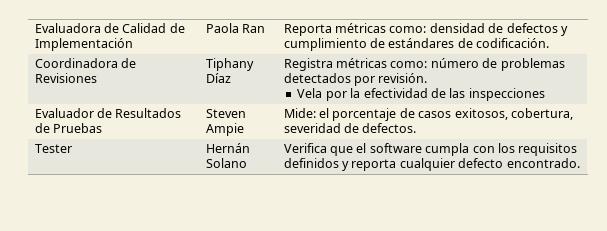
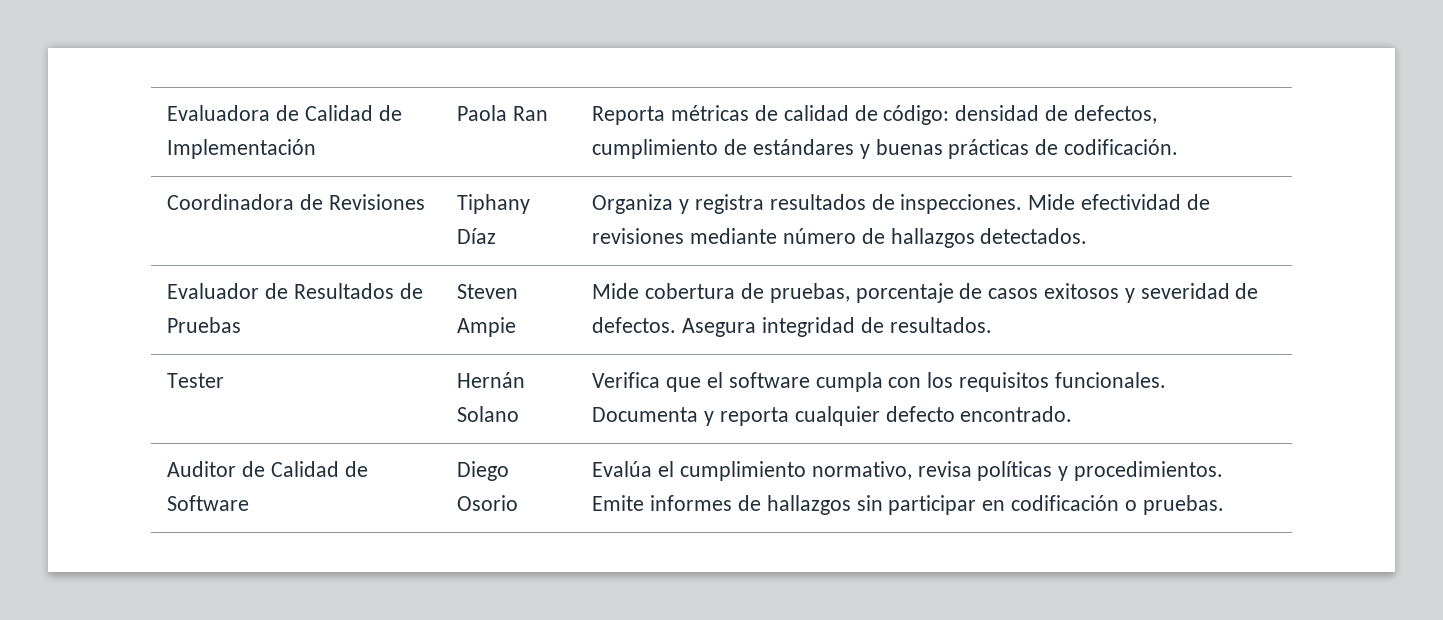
[389,23,568,36] [283,38,455,51] como: densidad de defectos y cumplimiento de estándares -> [754,105,1157,125] [592,139,1030,159] de calidad de código: densidad de defectos, cumplimiento de estándares y buenas prácticas
[283,58,565,71] [283,73,428,86] [297,88,545,101] Registra métricas como: número de problemas detectados por revisión. // Vela por la efectividad de las inspecciones -> [592,194,1210,214] [592,228,1088,248] Organiza y registra resultados de inspecciones. Mide efectividad de revisiones mediante número de hallazgos detectados.
[283,108,330,118] Mide: el -> [592,283,850,303] Mide cobertura de pruebas,
[454,108,573,120] exitosos, cobertura, -> [1043,283,1135,303] exitosos y
(417, 128) none -> [682,317,992,337] Asegura integridad de resultados.
[283,158,339,168] definidos -> [1054,372,1166,388] [592,407,699,422] funcionales. Documenta
(580, 163) none -> [167,461,368,477] [167,495,250,511] [457,461,510,481] [457,495,519,511] [592,461,1223,481] [592,495,1224,515] // Auditor de Calidad de Software | Diego Osorio | Evalúa el cumplimiento normativo, revisa políticas y procedimientos. Emite informes de hallazgos sin participar en codificación o pruebas.

